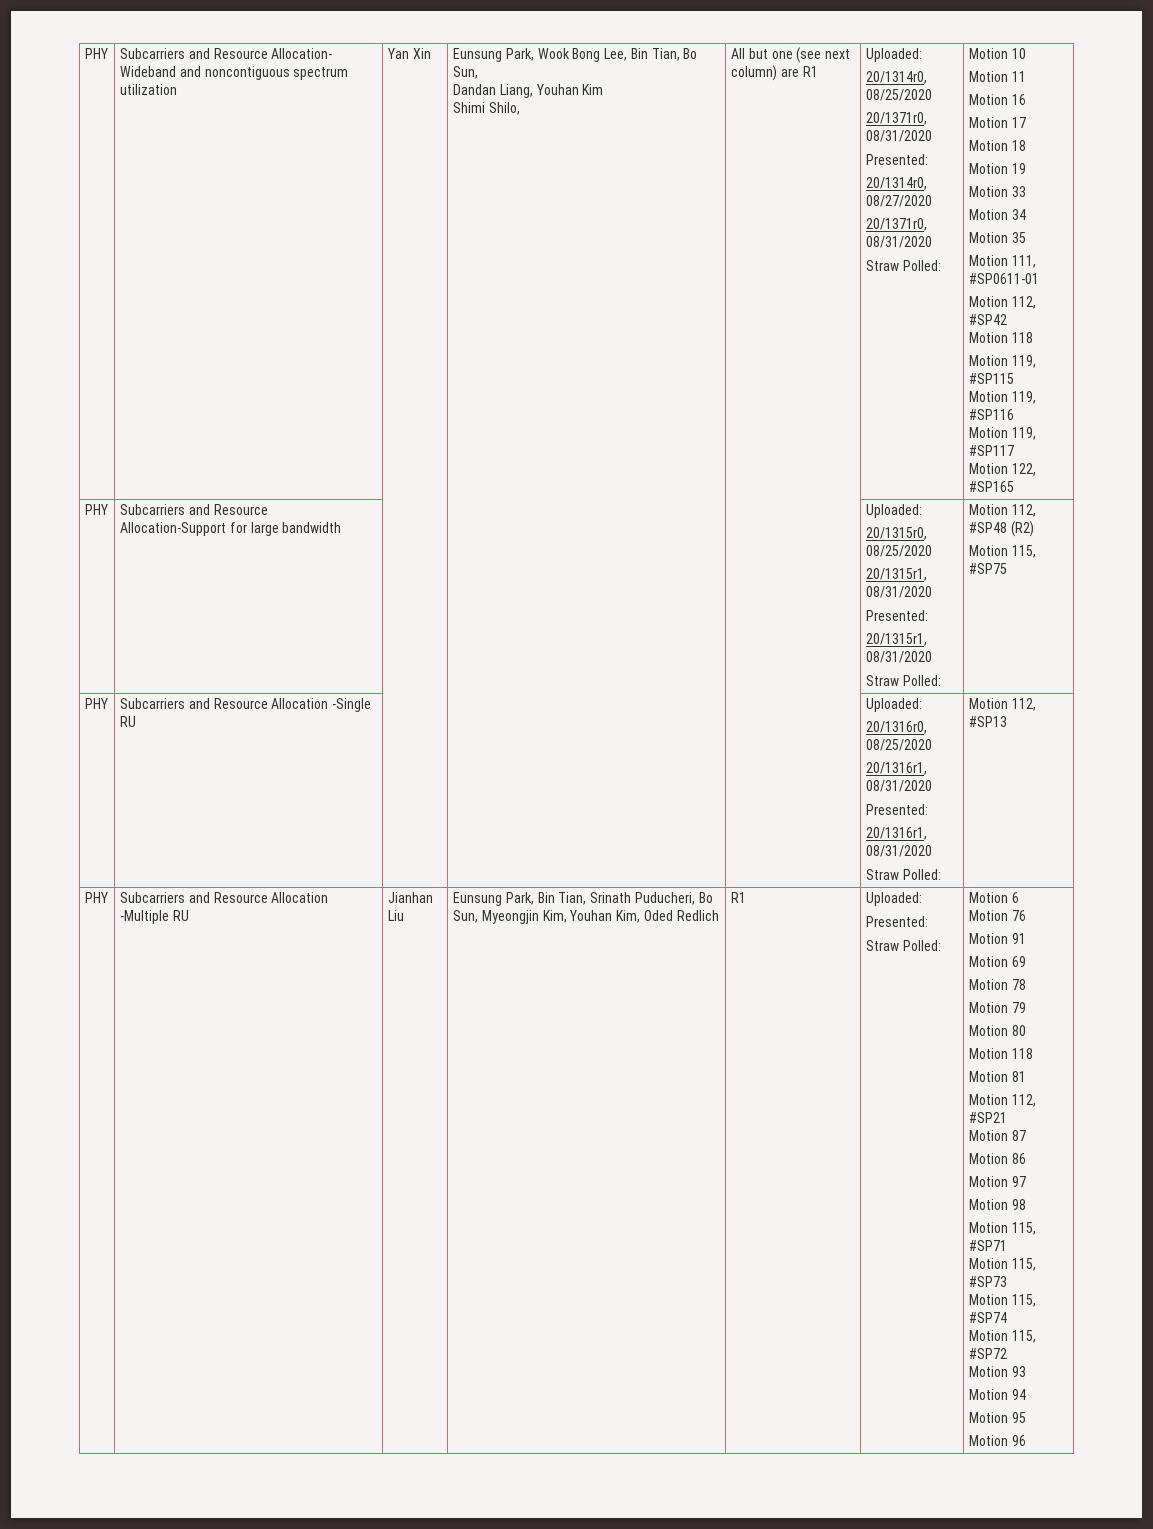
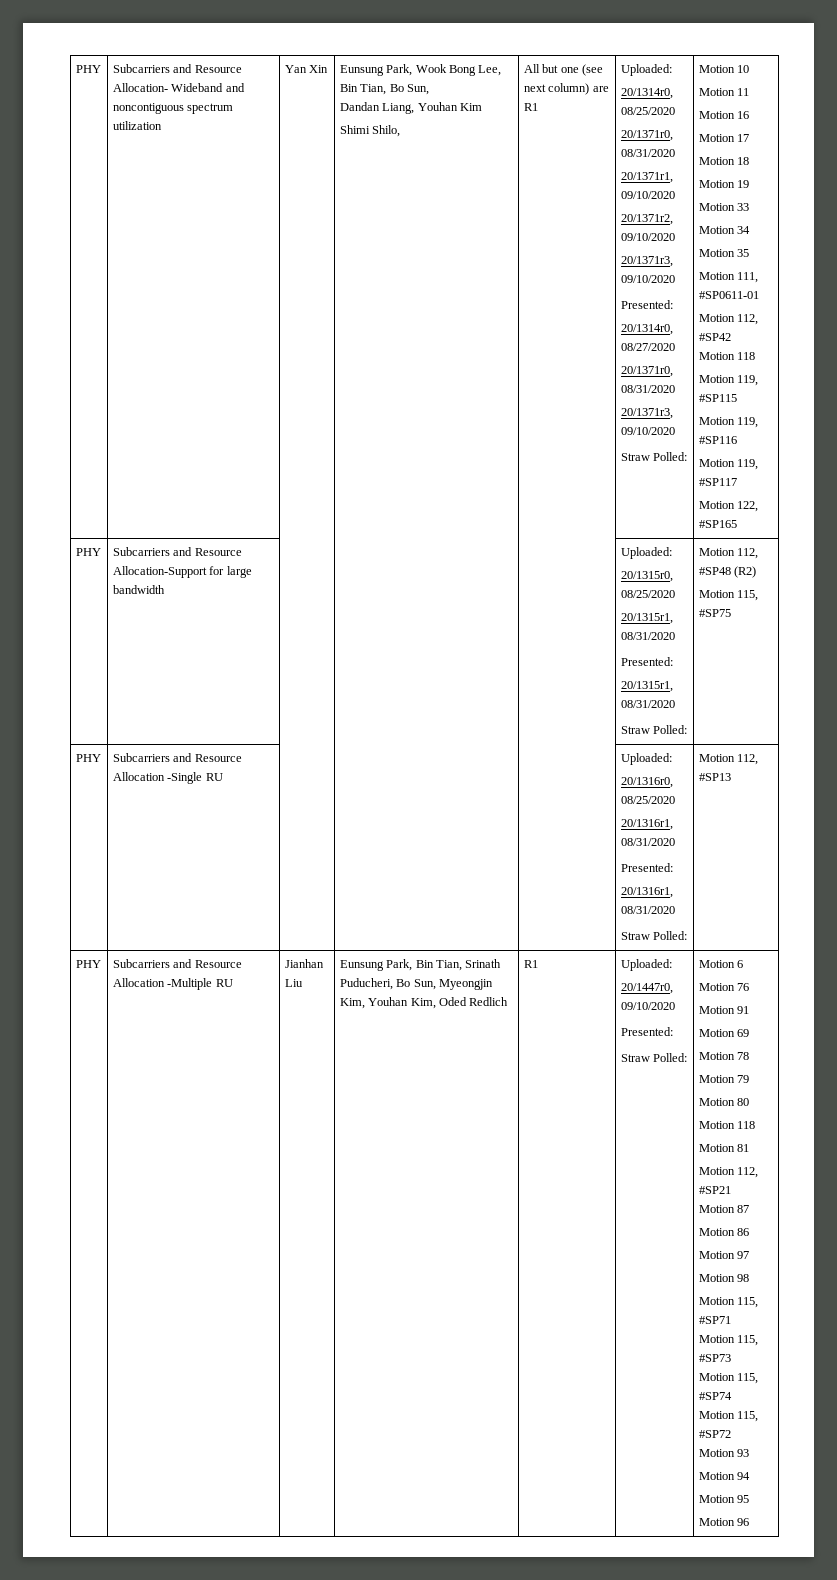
(932, 136) none -> [620,172,673,183] [620,191,675,199] [620,214,673,225] [620,233,675,241] [620,256,673,267] [620,275,675,283] // 20/1371r1, 09/10/2020 // 20/1371r2, 09/10/2020 // 20/1371r3, 09/10/2020
(932, 242) none -> [620,408,673,419] [620,427,675,435] // 20/1371r3, 09/10/2020
(922, 899) none -> [620,983,673,994] [620,1002,675,1010] // 20/1447r0, 09/10/2020

